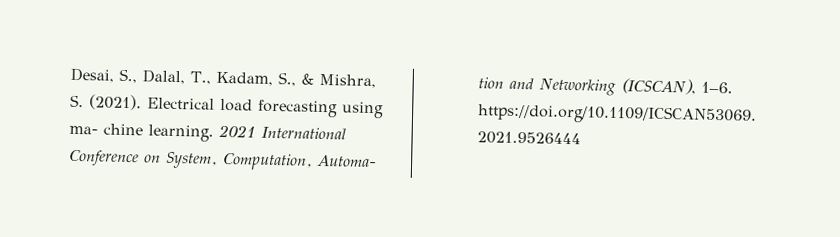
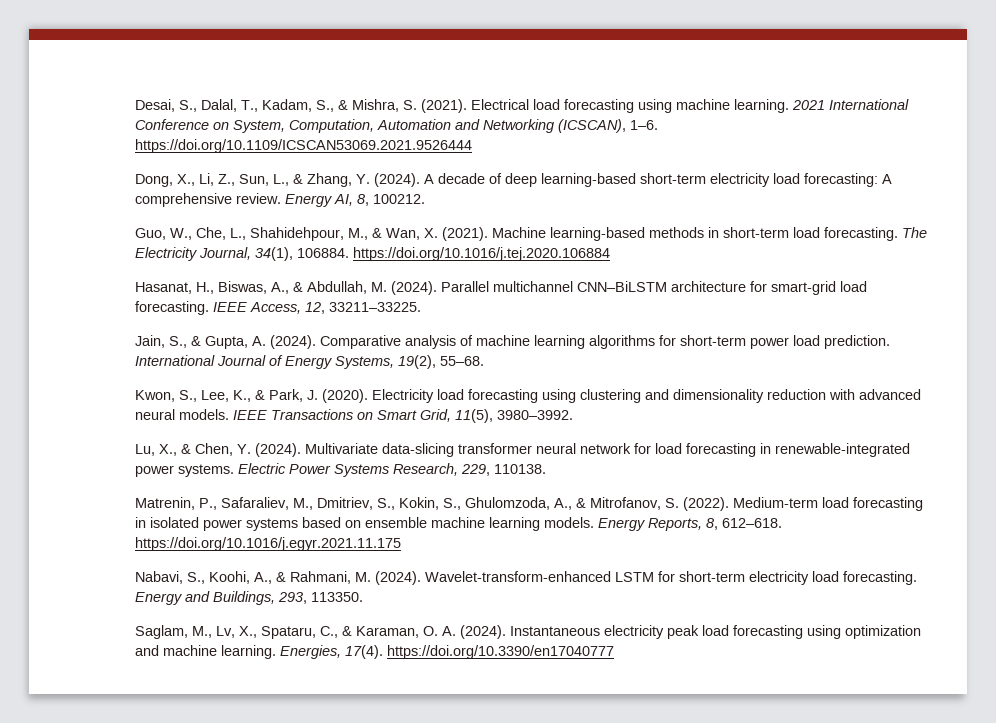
[69,123,144,136] ma- chine -> [676,99,731,110] machine
[317,154,378,168] [478,77,505,89] Automa- tion -> [377,119,452,130] Automation
[477,103,758,126] [477,131,582,146] https://doi.org/10.1109/ICSCAN53069. 2021.9526444 -> [135,139,473,153] [135,173,893,187] [135,193,426,207] [135,227,928,241] [135,247,611,261] [135,281,868,295] [135,301,422,315] [135,335,891,349] [135,355,485,369] [135,389,922,403] [135,409,574,423] [135,443,911,457] [135,463,547,477] [135,497,924,511] [135,517,783,531] [135,537,402,551] [135,571,918,585] [135,591,364,605] [135,625,922,639] [135,645,615,659] https://doi.org/10.1109/ICSCAN53069.2021.9526444 // Dong, X., Li, Z., Sun, L., & Zhang, Y. (2024). A decade of deep learning-based short-term electricity load forecasting: A comprehensive review. Energy AI, 8, 100212. // Guo, W., Che, L., Shahidehpour, M., & Wan, X. (2021). Machine learning-based methods in short-term load forecasting. The Electricity Journal, 34(1), 106884. https://doi.org/10.1016/j.tej.2020.106884 // Hasanat, H., Biswas, A., & Abdullah, M. (2024). Parallel multichannel CNN–BiLSTM architecture for smart-grid load forecasting. IEEE Access, 12, 33211–33225. // Jain, S., & Gupta, A. (2024). Comparative analysis of machine learning algorithms for short-term power load prediction. International Journal of Energy Systems, 19(2), 55–68. // Kwon, S., Lee, K., & Park, J. (2020). Electricity load forecasting using clustering and dimensionality reduction with advanced neural models. IEEE Transactions on Smart Grid, 11(5), 3980–3992. // Lu, X., & Chen, Y. (2024). Multivariate data-slicing transformer neural network for load forecasting in renewable-integrated power systems. Electric Power Systems Research, 229, 110138. // Matrenin, P., Safaraliev, M., Dmitriev, S., Kokin, S., Ghulomzoda, A., & Mitrofanov, S. (2022). Medium-term load forecasting in isolated power systems based on ensemble machine learning models. Energy Reports, 8, 612–618. https://doi.org/10.1016/j.egyr.2021.11.175 // Nabavi, S., Koohi, A., & Rahmani, M. (2024). Wavelet-transform-enhanced LSTM for short-term electricity load forecasting. Energy and Buildings, 293, 113350. // Saglam, M., Lv, X., Spataru, C., & Karaman, O. A. (2024). Instantaneous electricity peak load forecasting using optimization and machine learning. Energies, 17(4). https://doi.org/10.3390/en17040777

